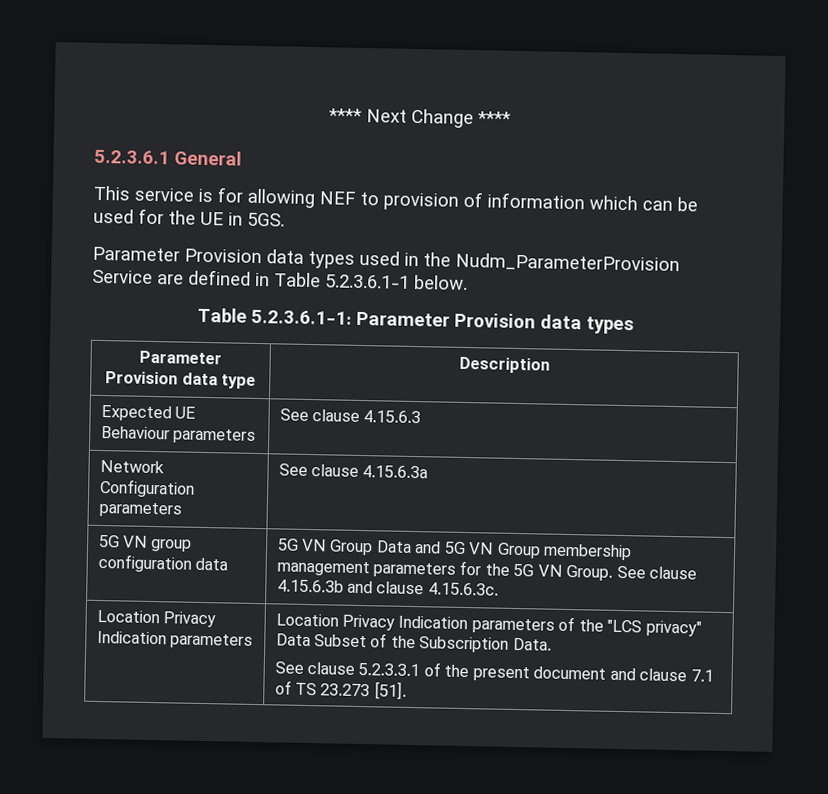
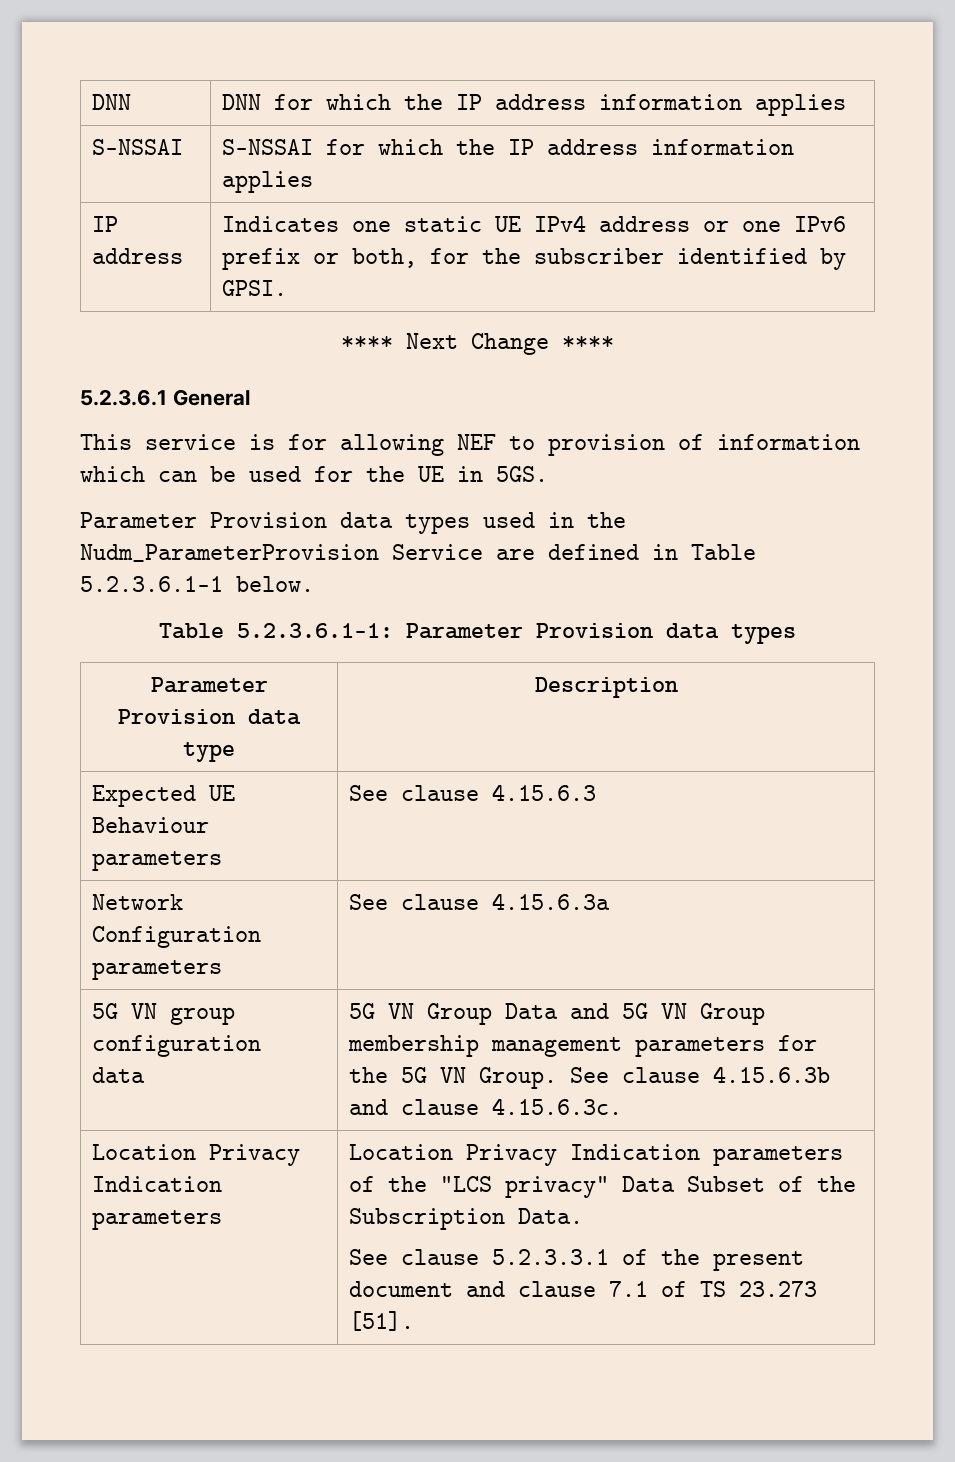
(327, 115) none -> [92,94,132,110] [222,94,847,116] [92,139,184,155] [222,139,795,155] [222,171,314,193] [92,216,119,232] [92,248,184,264] [222,215,847,232] [222,248,847,270] [222,280,288,296] DNN | DNN for which the IP address information applies // S-NSSAI | S-NSSAI for which the IP address information applies // IP address | Indicates one static UE IPv4 address or one IPv6 prefix or both, for the subscriber identified by GPSI. //

